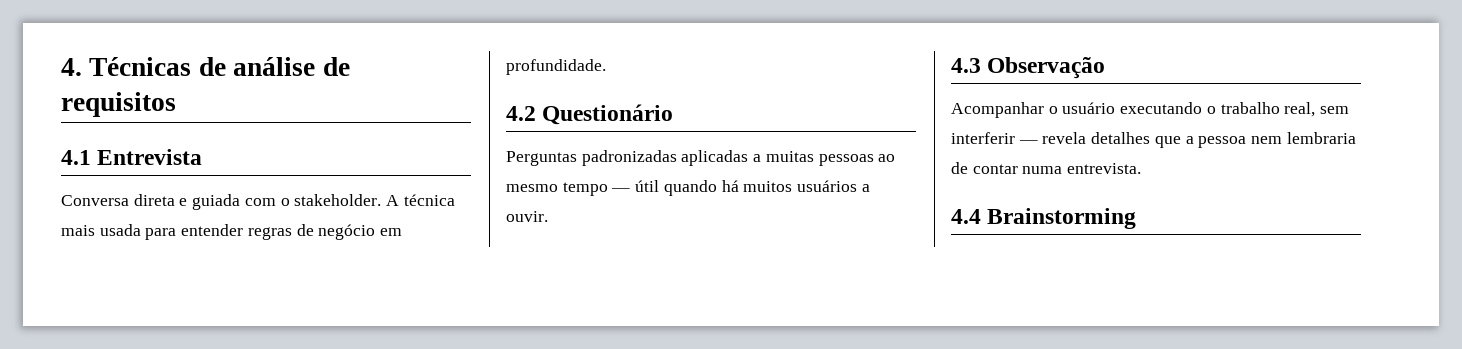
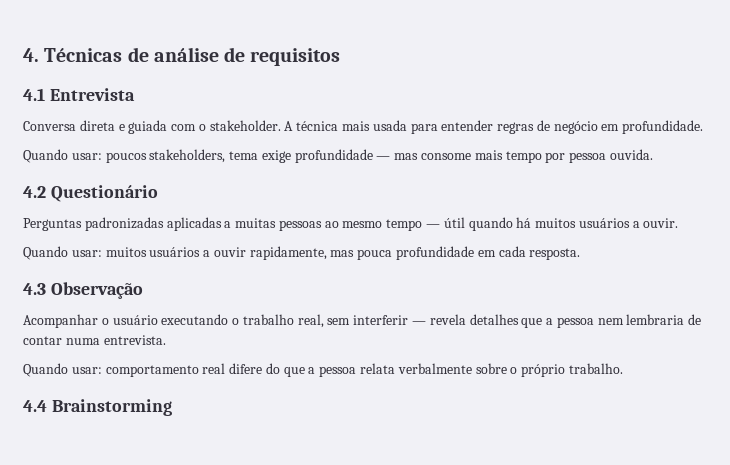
(606, 67) none -> [23,149,653,163] // Quando usar: poucos stakeholders, tema exige profundidade — mas consome mais tempo por pessoa ouvida.
(548, 216) none -> [23,246,581,260] // Quando usar: muitos usuários a ouvir rapidamente, mas pouca profundidade em cada resposta.
(1142, 168) none -> [23,363,623,377] // Quando usar: comportamento real difere do que a pessoa relata verbalmente sobre o próprio trabalho.

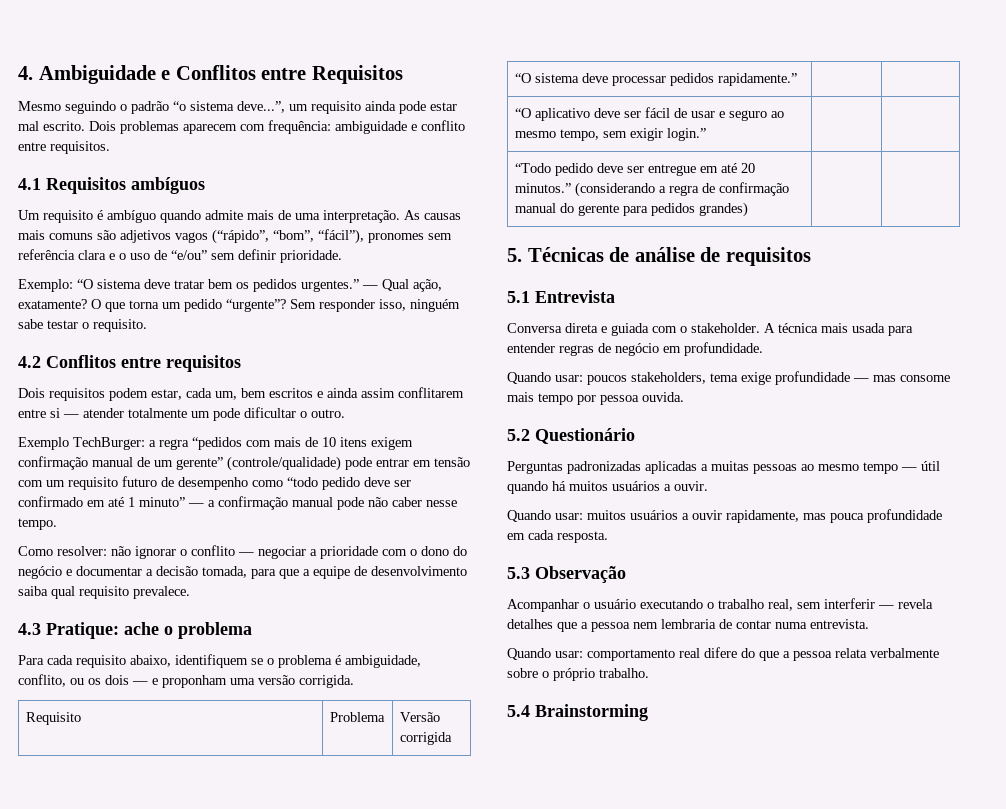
(39, 55) none -> [38,65,403,84] [18,101,457,114] [18,120,465,134] [18,141,110,154] [18,177,205,194] [18,210,461,223] [18,229,452,244] [18,249,342,263] [18,279,442,292] [18,299,460,312] [18,319,147,332] [18,355,241,372] [18,387,464,401] [18,407,345,421] [18,437,413,450] [18,456,470,471] [18,476,411,490] [18,496,457,510] [18,518,57,530] [18,545,467,559] [18,566,467,579] [18,586,190,599] [18,622,252,639] [18,654,421,668] [18,674,354,688] [25,712,81,725] [329,712,385,722] [399,712,440,722] [399,732,452,745] [514,73,797,86] [514,107,784,121] [514,128,706,141] [514,163,755,176] [514,182,789,197] [514,202,748,217] [507,248,522,262] Ambiguidade e Conflitos entre Requisitos // Mesmo seguindo o padrão “o sistema deve...”, um requisito ainda pode estar mal escrito. Dois problemas aparecem com frequência: ambiguidade e conflito entre requisitos. // 4.1 Requisitos ambíguos // Um requisito é ambíguo quando admite mais de uma interpretação. As causas mais comuns são adjetivos vagos (“rápido”, “bom”, “fácil”), pronomes sem referência clara e o uso de “e/ou” sem definir prioridade. // Exemplo: “O sistema deve tratar bem os pedidos urgentes.” — Qual ação, exatamente? O que torna um pedido “urgente”? Sem responder isso, ninguém sabe testar o requisito. // 4.2 Conflitos entre requisitos // Dois requisitos podem estar, cada um, bem escritos e ainda assim conflitarem entre si — atender totalmente um pode dificultar o outro. // Exemplo TechBurger: a regra “pedidos com mais de 10 itens exigem confirmação manual de um gerente” (controle/qualidade) pode entrar em tensão com um requisito futuro de desempenho como “todo pedido deve ser confirmado em até 1 minuto” — a confirmação manual pode não caber nesse tempo. // Como resolver: não ignorar o conflito — negociar a prioridade com o dono do negócio e documentar a decisão tomada, para que a equipe de desenvolvimento saiba qual requisito prevalece. // 4.3 Pratique: ache o problema // Para cada requisito abaixo, identifiquem se o problema é ambiguidade, conflito, ou os dois — e proponham uma versão corrigida. // Requisito | Problema | Versão corrigida // “O sistema deve processar pedidos rapidamente.” | | // “O aplicativo deve ser fácil de usar e seguro ao mesmo tempo, sem exigir login.” | | // “Todo pedido deve ser entregue em até 20 minutos.” (considerando a regra de confirmação manual do gerente para pedidos grandes) | | // 5.
[23,88,45,101] 4.1 -> [507,291,530,303] 5.1
[23,186,46,198] 4.2 -> [507,429,530,441] 5.2
[23,283,46,295] 4.3 -> [507,567,530,579] 5.3
[23,400,47,412] 4.4 -> [507,705,530,717] 5.4

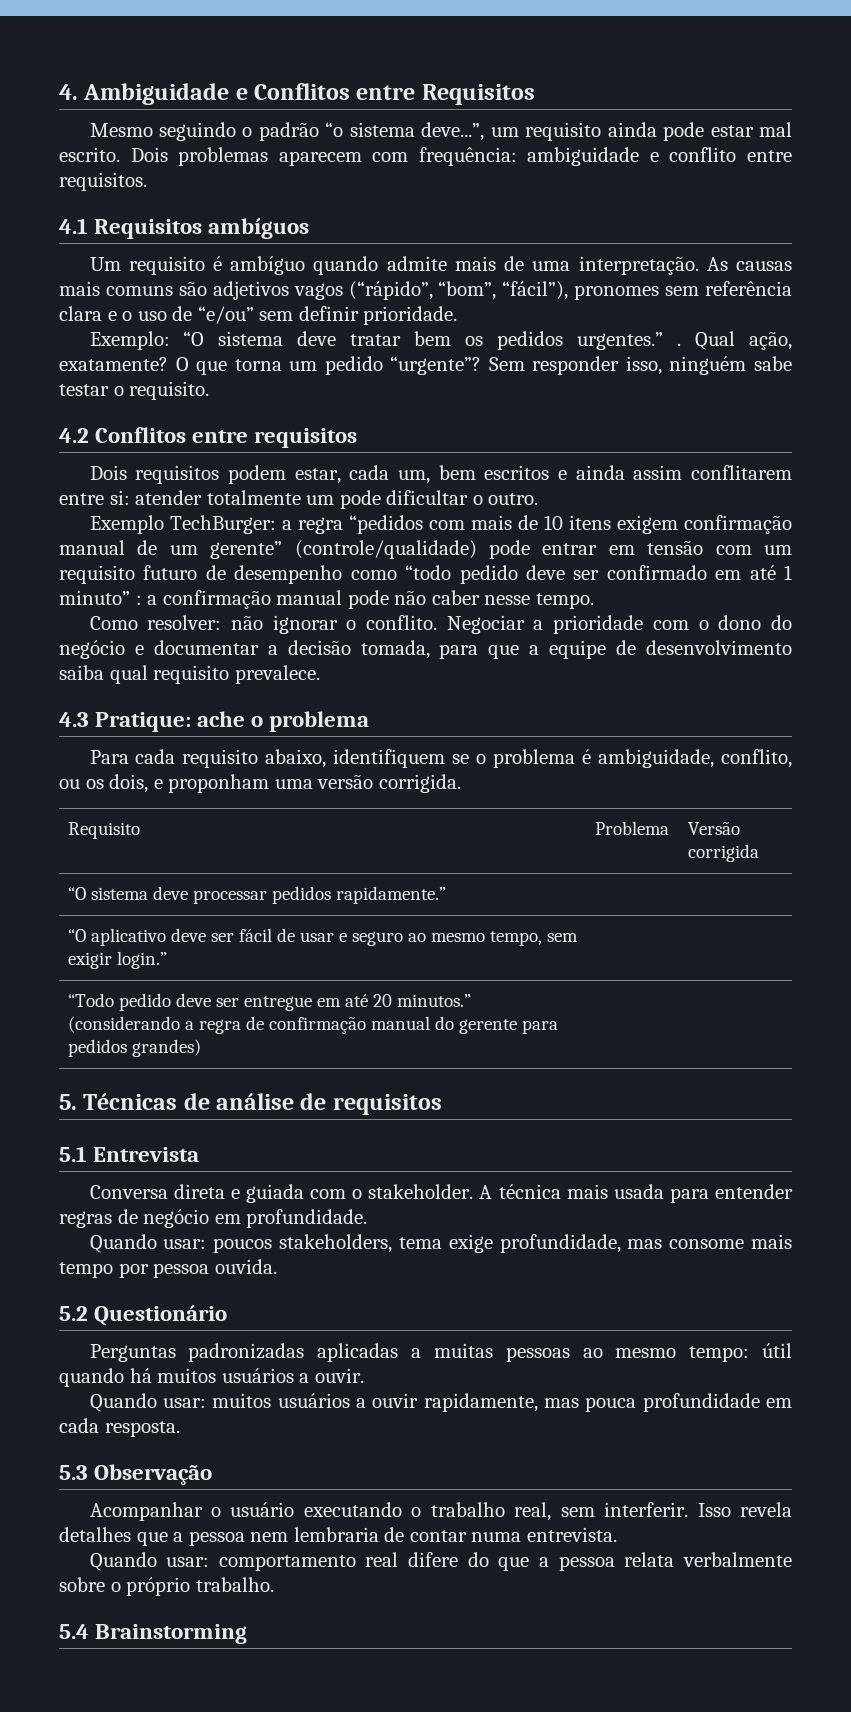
[362,285,378,289] — -> [677,343,682,346] .
[50,408,79,418] si — -> [109,490,130,505] si:
[188,503,204,507] — -> [135,595,142,605] :
[191,545,306,559] conflito — negociar -> [366,615,525,634] conflito. Negociar
[105,675,148,685] dois — -> [109,774,149,793] dois,
[775,371,869,385] profundidade — -> [499,1234,621,1253] profundidade,
[863,462,917,474] tempo — -> [689,1346,750,1362] tempo:
[824,598,894,609] interferir — -> [604,1502,731,1517] interferir. Isso

